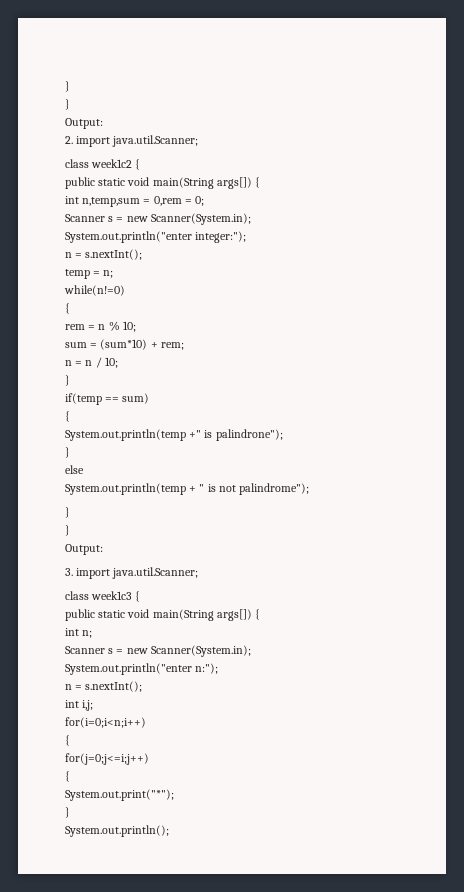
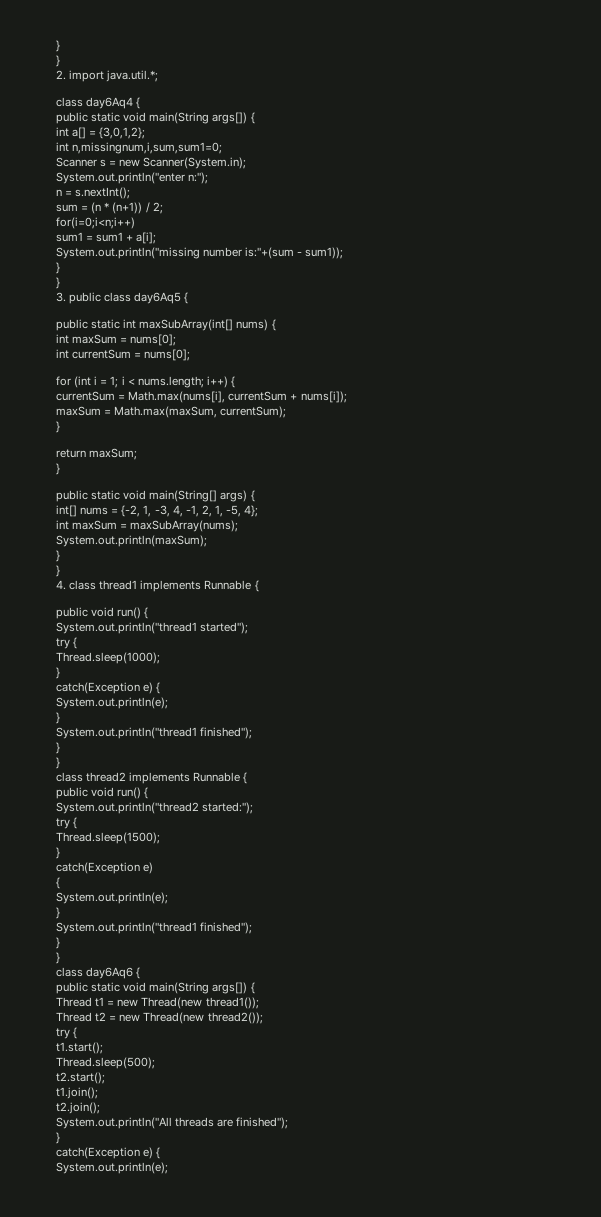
[65,81,70,92] [65,99,70,110] [65,118,103,129] } // } // Output: -> [56,40,60,52] [56,55,60,67] } // }
[112,135,199,147] [65,159,141,170] [65,177,261,189] [65,196,205,207] [65,213,251,225] [65,231,247,243] [65,249,143,260] [65,269,114,279] [64,285,125,296] [65,303,70,314] [65,321,136,332] [65,339,184,350] [65,357,118,368] [65,375,70,386] [65,393,150,405] [65,411,70,422] [65,429,283,441] [65,447,70,458] [65,465,84,474] [65,483,310,495] [65,507,70,518] [65,525,70,536] [65,544,103,555] [65,567,199,579] [65,591,141,602] [65,609,261,621] [65,628,93,638] java.util.Scanner; // class week1c2 { // public static void main(String args[]) { // int n,temp,sum = 0,rem = 0; // Scanner s = new Scanner(System.in); // System.out.println("enter integer:"); // n = s.nextInt(); // temp = n; // while(n!=0) // { // rem = n % 10; // sum = (sum*10) + rem; // n = n / 10; // } // if(temp == sum) // { // System.out.println(temp +" is palindrone"); // } // else // System.out.println(temp + " is not palindrome"); // } // } // Output: // 3. import java.util.Scanner; // class week1c3 { // public static void main(String args[]) { // int n; -> [106,70,159,82] [56,97,141,109] [56,112,255,124] [56,127,146,139] [56,142,223,154] java.util.*; // class day6Aq4 { // public static void main(String args[]) { // int a[] = {3,0,1,2}; // int n,missingnum,i,sum,sum1=0;
[65,700,94,711] [65,717,146,728] [65,735,70,746] [65,753,149,765] [65,771,70,782] [65,789,174,801] [65,807,70,818] [65,825,169,837] int i,j; // for(i=0;i<n;i++) // { // for(j=0;j<=i;j++) // { // System.out.print("*"); // } // System.out.println(); -> [56,202,163,214] [56,217,135,229] [56,232,157,244] [56,247,344,259] [56,262,60,274] [56,277,60,289] [56,292,189,304] [56,319,276,331] [56,334,177,346] [56,349,191,361] [56,376,235,388] [56,391,347,403] [56,406,287,418] [56,421,60,433] [56,448,138,460] [56,463,60,475] [56,490,255,502] [56,505,259,517] [56,520,239,532] [56,535,207,547] [56,550,60,562] [56,565,60,577] [56,580,259,592] [56,607,149,619] [56,622,249,634] [56,637,78,649] [56,652,160,664] [56,667,60,679] [56,682,161,694] [56,697,168,709] [56,712,60,724] [56,727,253,739] [56,742,60,754] [56,757,60,769] [56,772,248,784] [56,787,149,799] [56,802,254,814] [56,817,78,829] [56,832,160,844] [56,847,60,859] [56,862,154,874] [56,877,60,889] [56,892,168,904] [56,907,60,919] [56,922,253,934] [56,937,60,949] [56,952,60,964] [56,967,141,979] [56,982,255,994] [56,997,259,1009] [56,1012,263,1024] [56,1027,78,1039] [56,1042,103,1054] [56,1057,155,1069] [56,1072,105,1084] [56,1087,98,1099] [56,1102,100,1114] [56,1117,289,1129] [56,1132,60,1144] [56,1147,161,1159] [56,1162,168,1174] sum = (n * (n+1)) / 2; // for(i=0;i<n;i++) // sum1 = sum1 + a[i]; // System.out.println("missing number is:"+(sum - sum1)); // } // } // 3. public class day6Aq5 { // public static int maxSubArray(int[] nums) { // int maxSum = nums[0]; // int currentSum = nums[0]; // for (int i = 1; i < nums.length; i++) { // currentSum = Math.max(nums[i], currentSum + nums[i]); // maxSum = Math.max(maxSum, currentSum); // } // return maxSum; // } // public static void main(String[] args) { // int[] nums = {-2, 1, -3, 4, -1, 2, 1, -5, 4}; // int maxSum = maxSubArray(nums); // System.out.println(maxSum); // } // } // 4. class thread1 implements Runnable { // public void run() { // System.out.println("thread1 started"); // try { // Thread.sleep(1000); // } // catch(Exception e) { // System.out.println(e); // } // System.out.println("thread1 finished"); // } // } // class thread2 implements Runnable { // public void run() { // System.out.println("thread2 started:"); // try { // Thread.sleep(1500); // } // catch(Exception e) // { // System.out.println(e); // } // System.out.println("thread1 finished"); // } // } // class day6Aq6 { // public static void main(String args[]) { // Thread t1 = new Thread(new thread1()); // Thread t2 = new Thread(new thread2()); // try { // t1.start(); // Thread.sleep(500); // t2.start(); // t1.join(); // t2.join(); // System.out.println("All threads are finished"); // } // catch(Exception e) { // System.out.println(e);

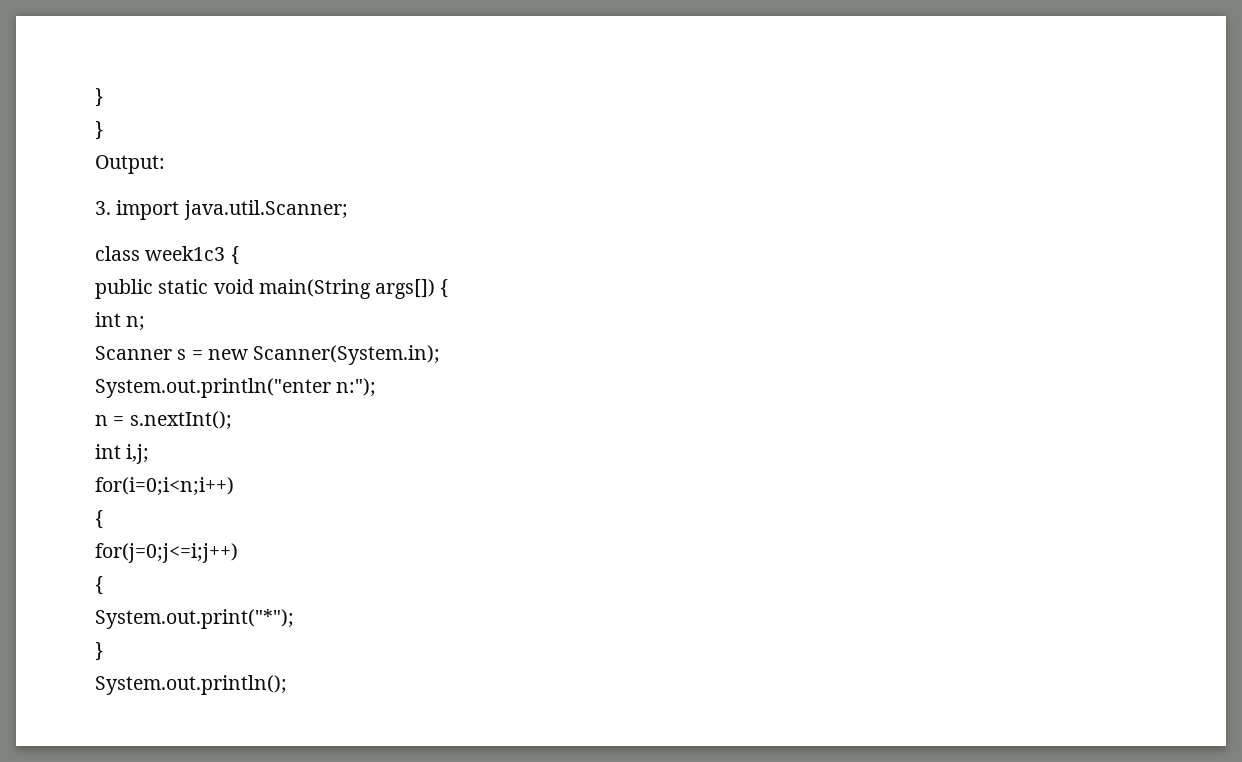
[56,40,60,52] [56,55,60,67] [56,70,159,82] [56,97,134,109] } // } // 2. import java.util.*; // class day6Aq4 -> [95,88,103,107] [95,121,103,140] [95,155,165,174] [95,200,348,220] [95,246,226,261] } // } // Output: // 3. import java.util.Scanner; // class week1c3
[72,127,146,139] [56,142,223,154] a[] = {3,0,1,2}; // int n,missingnum,i,sum,sum1=0; -> [126,316,146,331] n;
[56,202,163,214] [56,217,135,229] [56,232,157,244] [56,247,344,259] [56,262,60,274] [56,277,60,289] [56,292,189,304] [56,319,276,331] [56,334,177,346] [56,349,191,361] [56,376,235,388] [56,391,347,403] [56,406,287,418] [56,421,60,433] [56,448,138,460] [56,463,60,475] [56,490,255,502] [56,505,259,517] [56,520,239,532] [56,535,207,547] [56,550,60,562] [56,565,60,577] [56,580,259,592] [56,607,149,619] [56,622,249,634] [56,637,78,649] [56,652,160,664] [56,667,60,679] [56,682,161,694] [56,697,168,709] [56,712,60,724] [56,727,253,739] [56,742,60,754] [56,757,60,769] [56,772,248,784] [56,787,149,799] [56,802,254,814] [56,817,78,829] [56,832,160,844] [56,847,60,859] [56,862,154,874] [56,877,60,889] [56,892,168,904] [56,907,60,919] [56,922,253,934] [56,937,60,949] [56,952,60,964] [56,967,141,979] [56,982,255,994] [56,997,259,1009] [56,1012,263,1024] [56,1027,78,1039] [56,1042,103,1054] [56,1057,155,1069] [56,1072,105,1084] [56,1087,98,1099] [56,1102,100,1114] [56,1117,289,1129] [56,1132,60,1144] [56,1147,161,1159] [56,1162,168,1174] sum = (n * (n+1)) / 2; // for(i=0;i<n;i++) // sum1 = sum1 + a[i]; // System.out.println("missing number is:"+(sum - sum1)); // } // } // 3. public class day6Aq5 { // public static int maxSubArray(int[] nums) { // int maxSum = nums[0]; // int currentSum = nums[0]; // for (int i = 1; i < nums.length; i++) { // currentSum = Math.max(nums[i], currentSum + nums[i]); // maxSum = Math.max(maxSum, currentSum); // } // return maxSum; // } // public static void main(String[] args) { // int[] nums = {-2, 1, -3, 4, -1, 2, 1, -5, 4}; // int maxSum = maxSubArray(nums); // System.out.println(maxSum); // } // } // 4. class thread1 implements Runnable { // public void run() { // System.out.println("thread1 started"); // try { // Thread.sleep(1000); // } // catch(Exception e) { // System.out.println(e); // } // System.out.println("thread1 finished"); // } // } // class thread2 implements Runnable { // public void run() { // System.out.println("thread2 started:"); // try { // Thread.sleep(1500); // } // catch(Exception e) // { // System.out.println(e); // } // System.out.println("thread1 finished"); // } // } // class day6Aq6 { // public static void main(String args[]) { // Thread t1 = new Thread(new thread1()); // Thread t2 = new Thread(new thread2()); // try { // t1.start(); // Thread.sleep(500); // t2.start(); // t1.join(); // t2.join(); // System.out.println("All threads are finished"); // } // catch(Exception e) { // System.out.println(e); -> [95,444,150,464] [95,477,234,496] [95,510,103,529] [95,543,238,563] [95,576,103,595] [95,609,294,629] [95,642,103,661] [95,675,287,695] int i,j; // for(i=0;i<n;i++) // { // for(j=0;j<=i;j++) // { // System.out.print("*"); // } // System.out.println();

